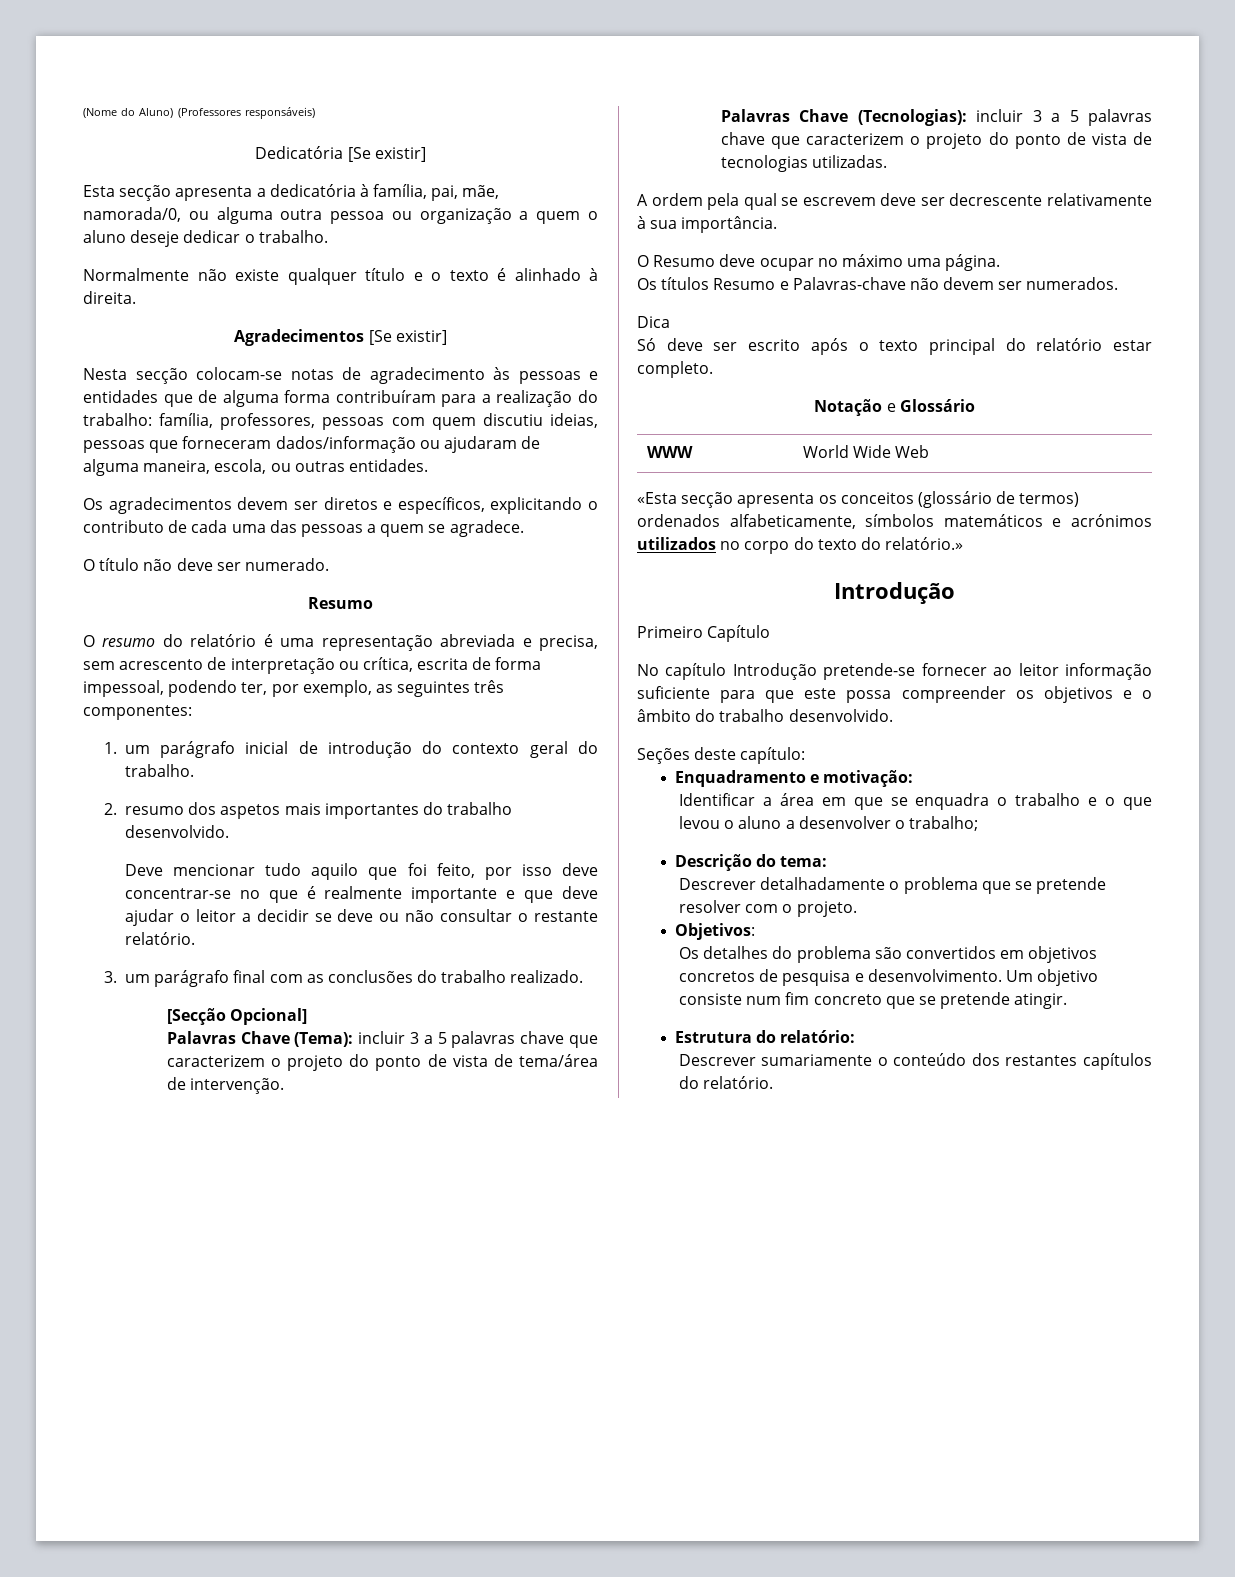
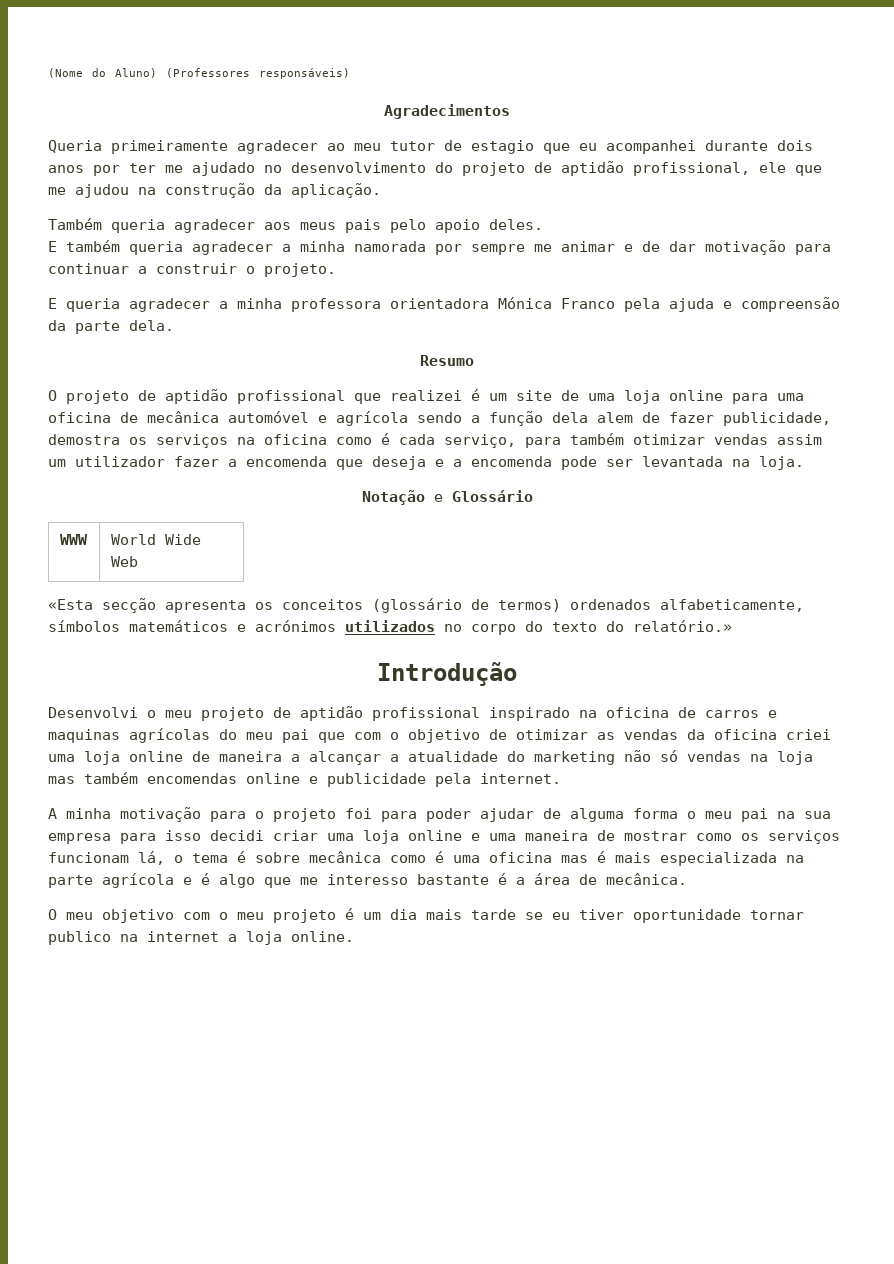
[255,146,426,162] [83,184,500,201] [83,207,598,224] [83,230,328,247] [83,268,598,285] [83,291,136,304] [234,329,447,346] [83,367,598,384] [83,390,598,407] [83,413,599,430] [83,436,541,453] [83,459,428,476] [83,497,598,514] [83,520,524,537] [83,558,329,571] [308,597,373,609] [83,634,598,651] [83,657,542,674] [83,680,505,697] [83,705,192,720] [103,741,598,758] [124,764,194,777] [103,802,513,819] [124,825,229,838] [124,863,598,880] [124,886,598,903] [124,909,598,926] [124,932,195,945] [103,970,584,987] [166,1008,308,1025] [166,1031,598,1048] [166,1054,598,1071] [166,1077,285,1094] [720,109,1152,126] [720,132,1152,149] [720,155,888,172] [637,193,1152,210] [637,216,778,233] [637,254,1001,271] [637,277,1119,290] [637,316,670,328] [637,338,1152,355] [637,361,713,378] Dedicatória [Se existir] // Esta secção apresenta a dedicatória à família, pai, mãe, namorada/0, ou alguma outra pessoa ou organização a quem o aluno deseje dedicar o trabalho. // Normalmente não existe qualquer título e o texto é alinhado à direita. // Agradecimentos [Se existir] // Nesta secção colocam-se notas de agradecimento às pessoas e entidades que de alguma forma contribuíram para a realização do trabalho: família, professores, pessoas com quem discutiu ideias, pessoas que forneceram dados/informação ou ajudaram de alguma maneira, escola, ou outras entidades. // Os agradecimentos devem ser diretos e específicos, explicitando o contributo de cada uma das pessoas a quem se agradece. // O título não deve ser numerado. // Resumo // O resumo do relatório é uma representação abreviada e precisa, sem acrescento de interpretação ou crítica, escrita de forma impessoal, podendo ter, por exemplo, as seguintes três componentes: // 1. um parágrafo inicial de introdução do contexto geral do trabalho. // 2. resumo dos aspetos mais importantes do trabalho desenvolvido. // Deve mencionar tudo aquilo que foi feito, por isso deve concentrar-se no que é realmente importante e que deve ajudar o leitor a decidir se deve ou não consultar o restante relatório. // 3. um parágrafo final com as conclusões do trabalho realizado. // [Secção Opcional] // Palavras Chave (Tema): incluir 3 a 5 palavras chave que caracterizem o projeto do ponto de vista de tema/área de intervenção. // Palavras Chave (Tecnologias): incluir 3 a 5 palavras chave que caracterizem o projeto do ponto de vista de tecnologias utilizadas. // A ordem pela qual se escrevem deve ser decrescente relativamente à sua importância. // O Resumo deve ocupar no máximo uma página. // Os títulos Resumo e Palavras-chave não devem ser numerados. // Dica // Só deve ser escrito após o texto principal do relatório estar completo. -> [384,104,510,119] [48,140,813,154] [48,161,822,176] [48,183,381,198] [48,218,543,233] [48,240,831,255] [48,263,336,277] [48,297,840,312] [48,320,174,334] [420,355,474,366] [48,389,804,404] [48,411,831,426] [48,433,822,448] [48,456,804,470] Agradecimentos // Queria primeiramente agradecer ao meu tutor de estagio que eu acompanhei durante dois anos por ter me ajudado no desenvolvimento do projeto de aptidão profissional, ele que me ajudou na construção da aplicação. // Também queria agradecer aos meus pais pelo apoio deles. // E também queria agradecer a minha namorada por sempre me animar e de dar motivação para continuar a construir o projeto. // E queria agradecer a minha professora orientadora Mónica Franco pela ajuda e compreensão da parte dela. // Resumo // O projeto de aptidão profissional que realizei é um site de uma loja online para uma oficina de mecânica automóvel e agrícola sendo a função dela alem de fazer publicidade, demostra os serviços na oficina como é cada serviço, para também otimizar vendas assim um utilizador fazer a encomenda que deseja e a encomenda pode ser levantada na loja.
[637,625,771,642] [637,663,1152,680] [637,686,1152,703] [637,709,893,722] [637,747,806,764] [675,770,914,787] [678,793,1152,810] [678,816,979,831] [675,854,828,871] [678,877,1107,894] [678,900,857,917] [675,923,756,940] [678,946,1098,963] [678,969,1099,986] [678,992,1068,1009] [675,1030,856,1043] [678,1053,1152,1070] [678,1076,774,1089] Primeiro Capítulo // No capítulo Introdução pretende-se fornecer ao leitor informação suficiente para que este possa compreender os objetivos e o âmbito do trabalho desenvolvido. // Seções deste capítulo: // Enquadramento e motivação: // Identificar a área em que se enquadra o trabalho e o que levou o aluno a desenvolver o trabalho; // Descrição do tema: // Descrever detalhadamente o problema que se pretende resolver com o projeto. // Objetivos: // Os detalhes do problema são convertidos em objetivos concretos de pesquisa e desenvolvimento. Um objetivo consiste num fim concreto que se pretende atingir. // Estrutura do relatório: // Descrever sumariamente o conteúdo dos restantes capítulos do relatório. -> [48,706,777,721] [48,728,831,743] [48,750,813,765] [48,772,561,787] [48,807,831,822] [48,830,840,844] [48,851,804,866] [48,873,687,888] [48,908,804,923] [48,931,354,945] Desenvolvi o meu projeto de aptidão profissional inspirado na oficina de carros e maquinas agrícolas do meu pai que com o objetivo de otimizar as vendas da oficina criei uma loja online de maneira a alcançar a atualidade do marketing não só vendas na loja mas também encomendas online e publicidade pela internet. // A minha motivação para o projeto foi para poder ajudar de alguma forma o meu pai na sua empresa para isso decidi criar uma loja online e uma maneira de mostrar como os serviços funcionam lá, o tema é sobre mecânica como é uma oficina mas é mais especializada na parte agrícola e é algo que me interesso bastante é a área de mecânica. // O meu objetivo com o meu projeto é um dia mais tarde se eu tiver oportunidade tornar publico na internet a loja online.

